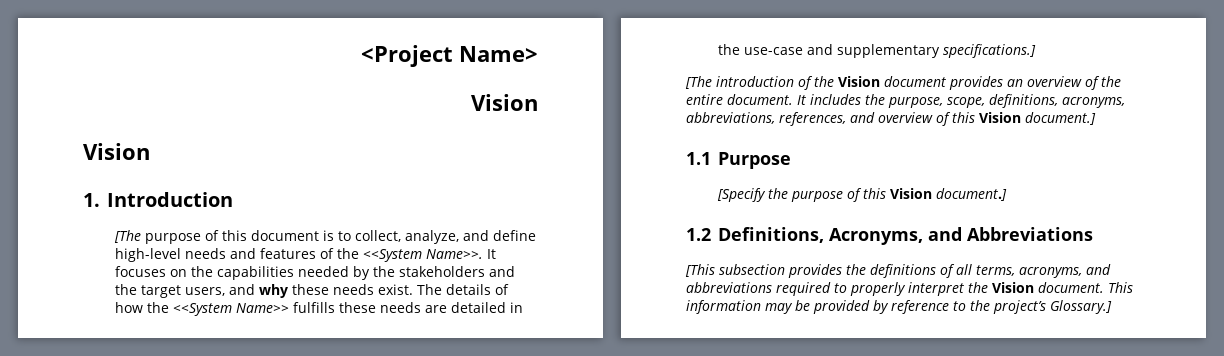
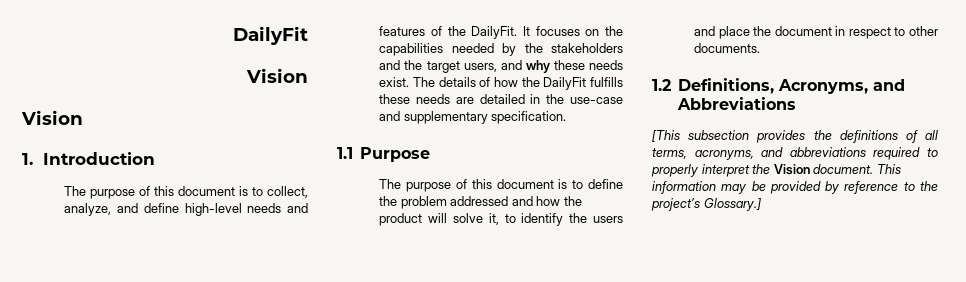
[361,45,538,67] <Project Name> -> [233,26,308,45] DailyFit
[113,230,141,243] [The -> [64,186,87,196] The
[362,249,483,262] <<System Name>>. -> [471,26,518,39] DailyFit.
[172,303,289,316] <<System Name>> -> [543,77,587,90] DailyFit
[942,44,1036,58] [685,76,1121,90] [686,94,1125,108] [686,112,1096,126] specifications.] // [The introduction of the Vision document provides an overview of the entire document. It includes the purpose, scope, definitions, acronyms, abbreviations, references, and overview of this Vision document.] -> [491,111,567,124] specification.
[716,188,1007,202] [Specify the purpose of this Vision document.] -> [379,179,623,192] [379,196,582,209] [379,213,623,226] [694,26,938,39] [694,43,761,53] The purpose of this document is to define the problem addressed and how the product will solve it, to identify the users and place the document in respect to other documents.

